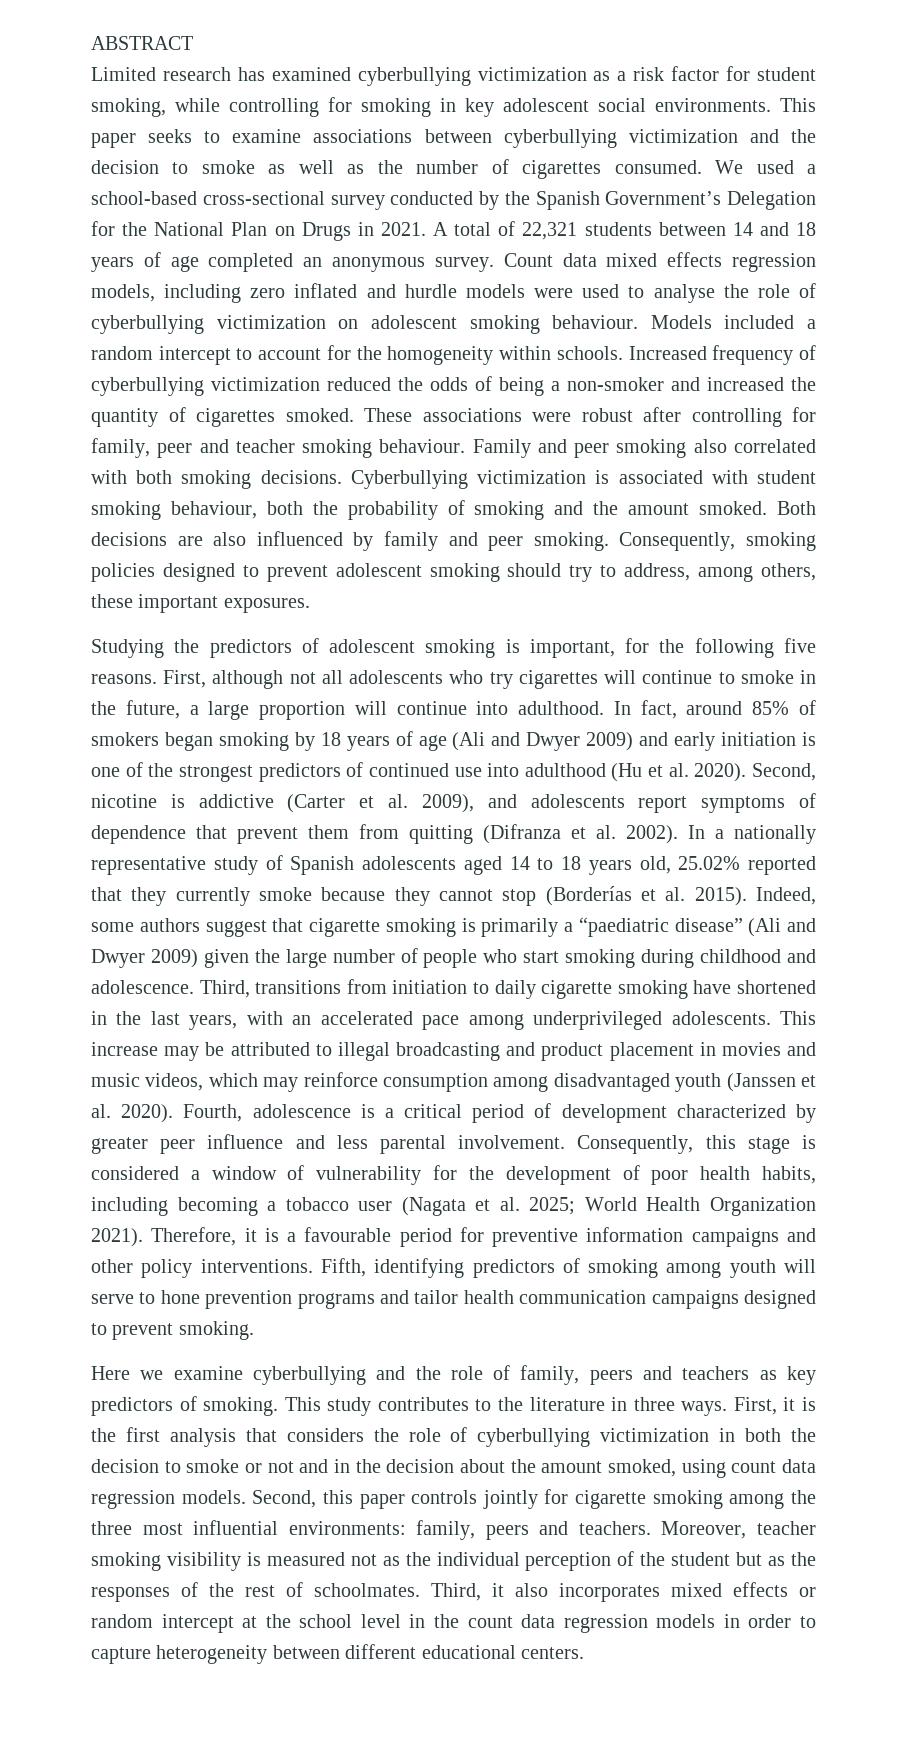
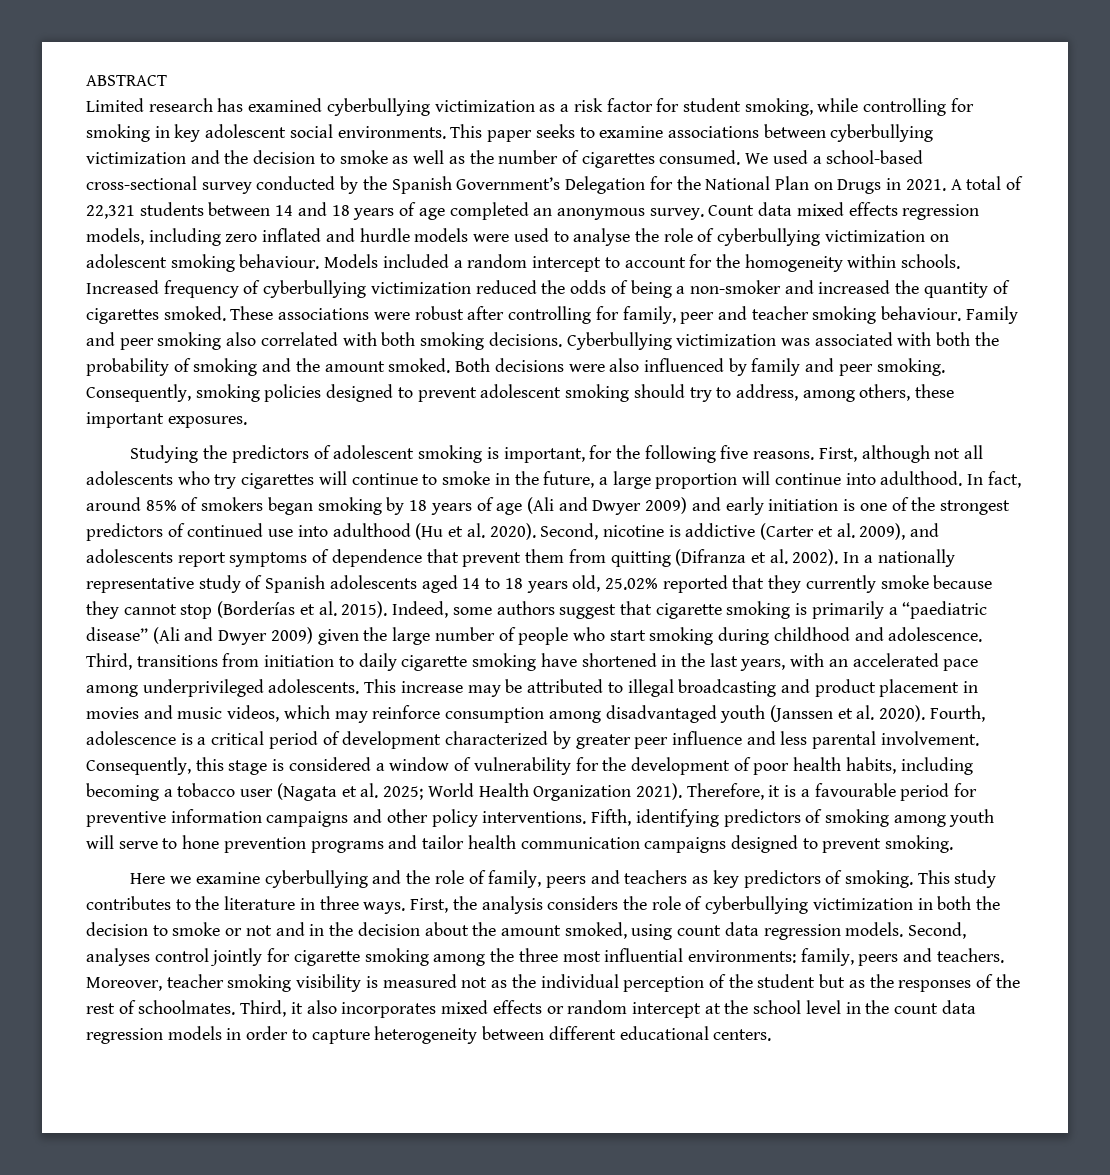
[595,470,610,484] is -> [780,338,810,346] was
[756,470,816,484] [91,501,257,520] student smoking behaviour, -> (932, 339) none
[177,536,203,546] are -> [568,364,605,372] were
[783,1397,816,1411] [91,1427,277,1447] it is the first analysis that -> [452,896,543,914] the analysis
[322,1490,478,1509] this paper controls -> [86,948,209,966] analyses control

